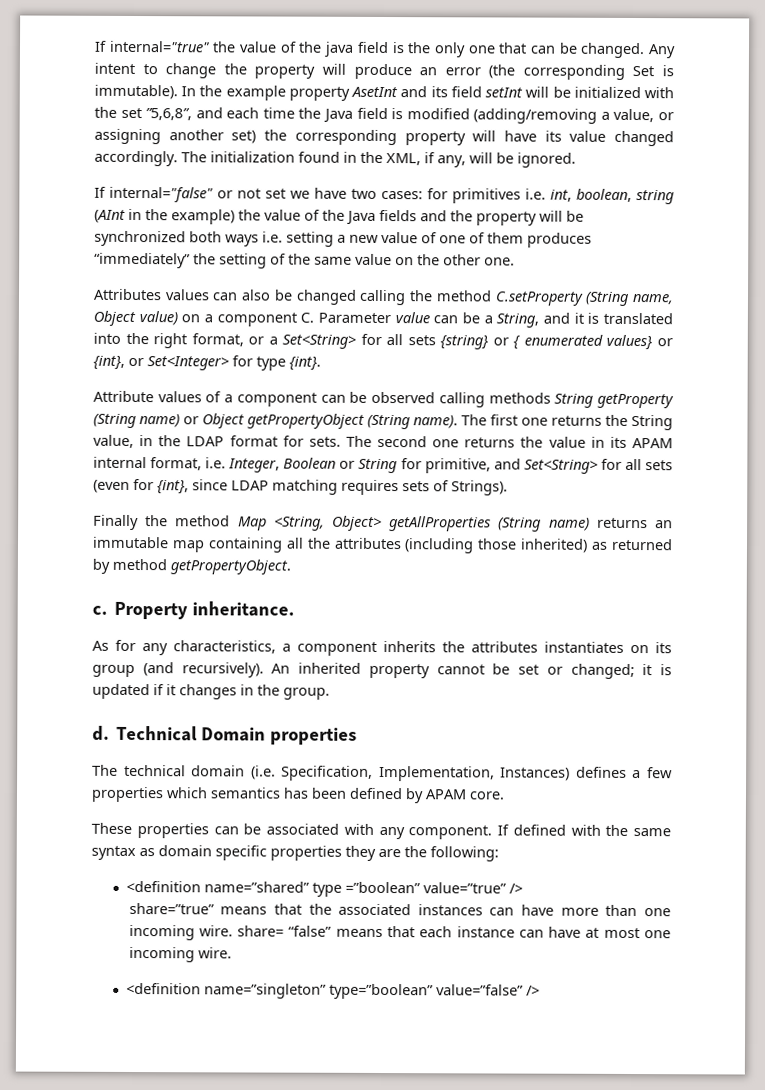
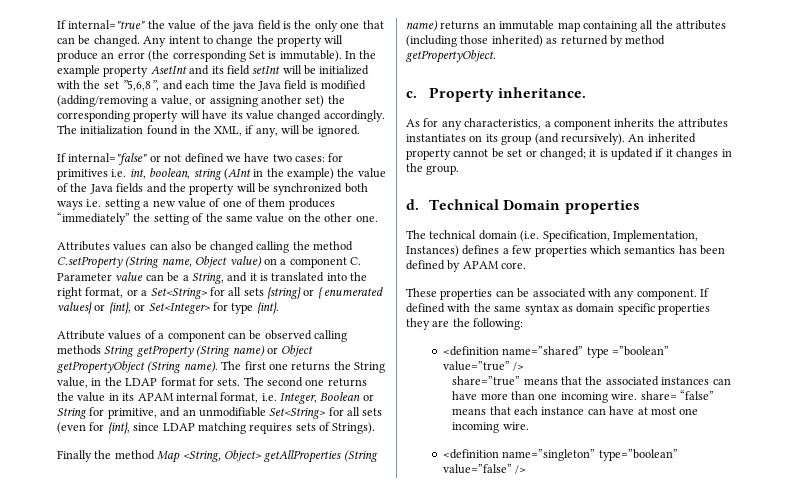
[265,188,286,199] set -> [184,153,224,163] defined
(521, 464) none -> [182,407,266,417] an unmodifiable

